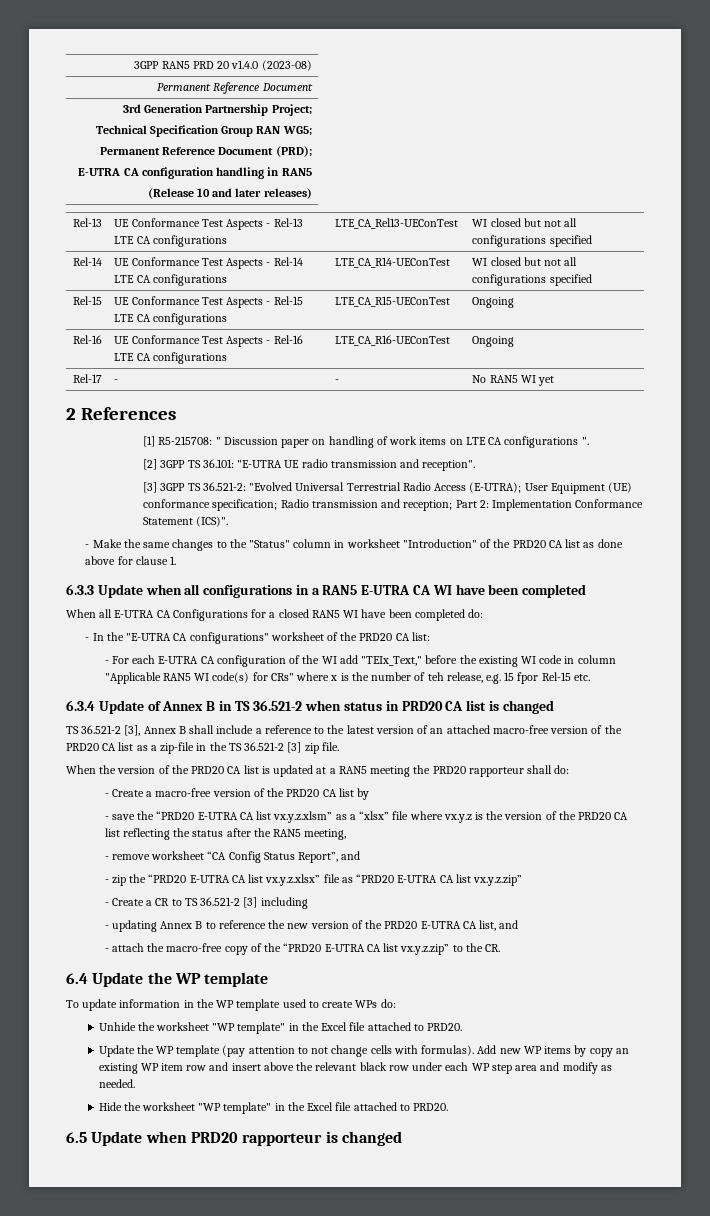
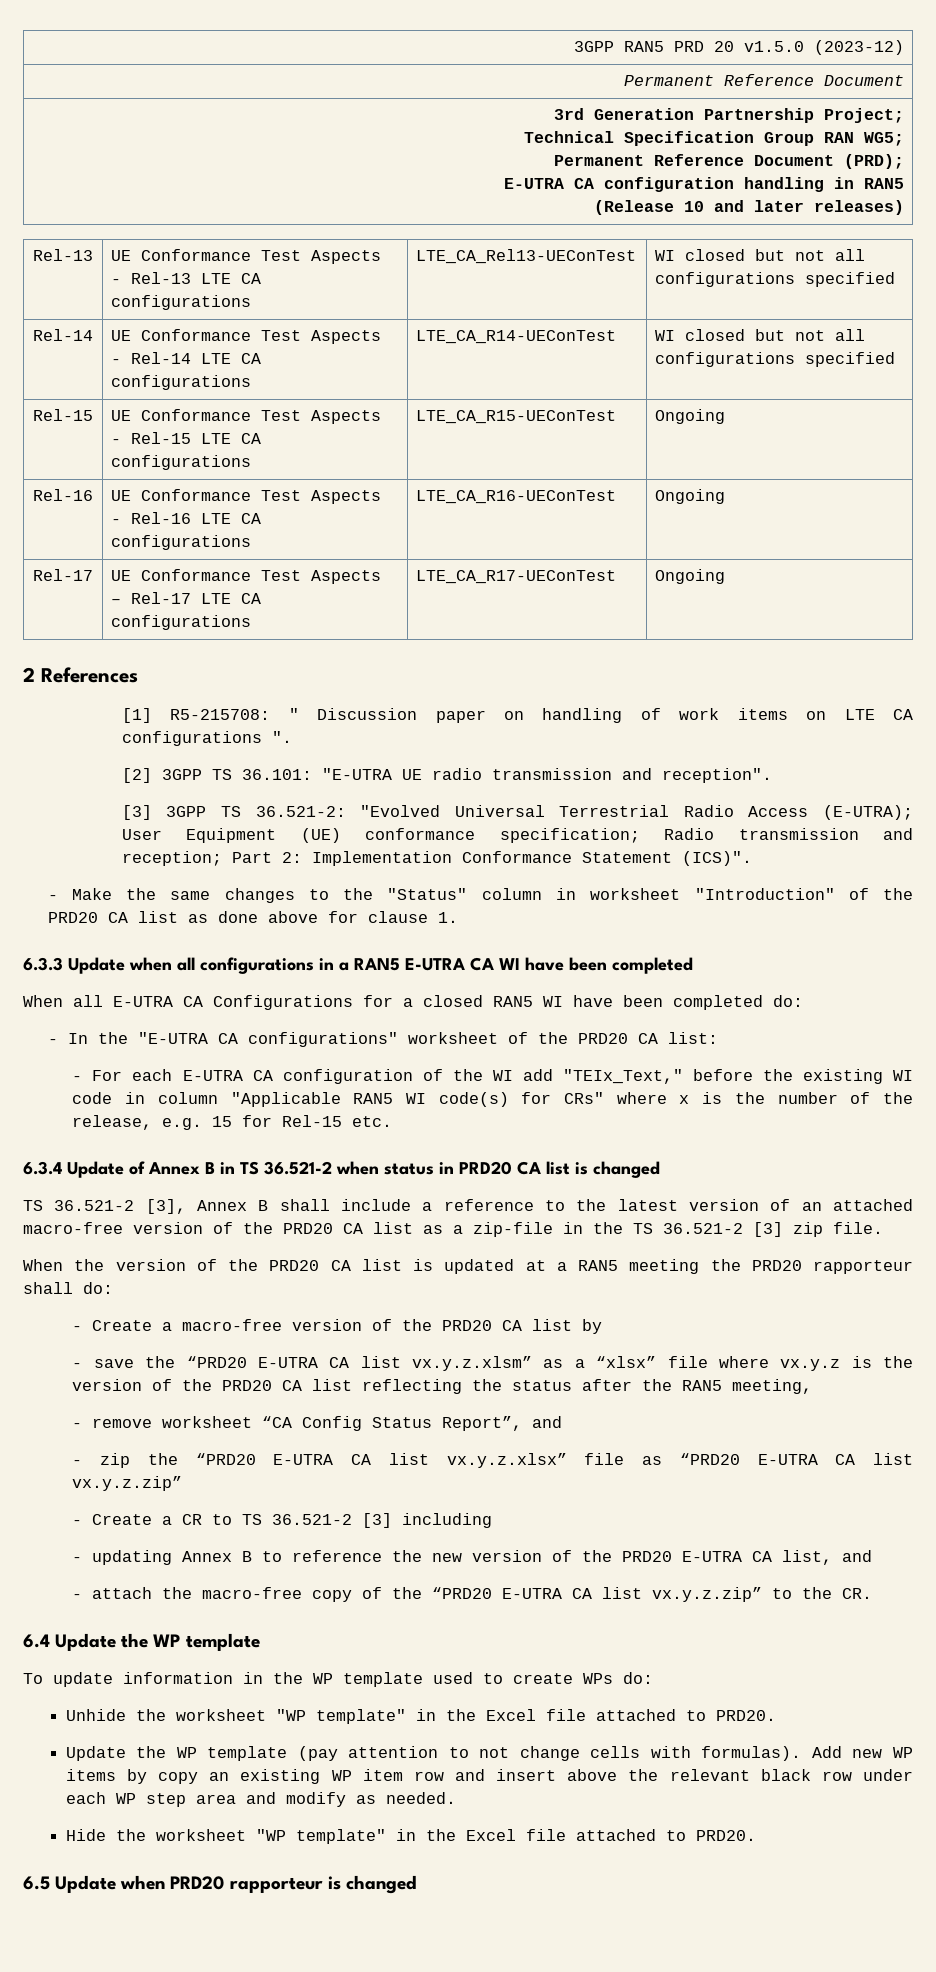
[231,60,312,71] v1.4.0 (2023-08) -> [743,40,904,55] v1.5.0 (2023-12)
[114,379,119,383] [335,379,340,383] [472,375,555,386] - | - | No RAN5 WI yet -> [111,569,382,584] [111,592,262,604] [111,615,252,630] [416,570,617,584] [655,569,726,584] UE Conformance Test Aspects – Rel-17 LTE CA configurations | LTE_CA_R17-UEConTest | Ongoing
[427,672,444,681] teh -> [882,1092,913,1104] the
[517,672,539,684] fpor -> [242,1115,273,1127] for

